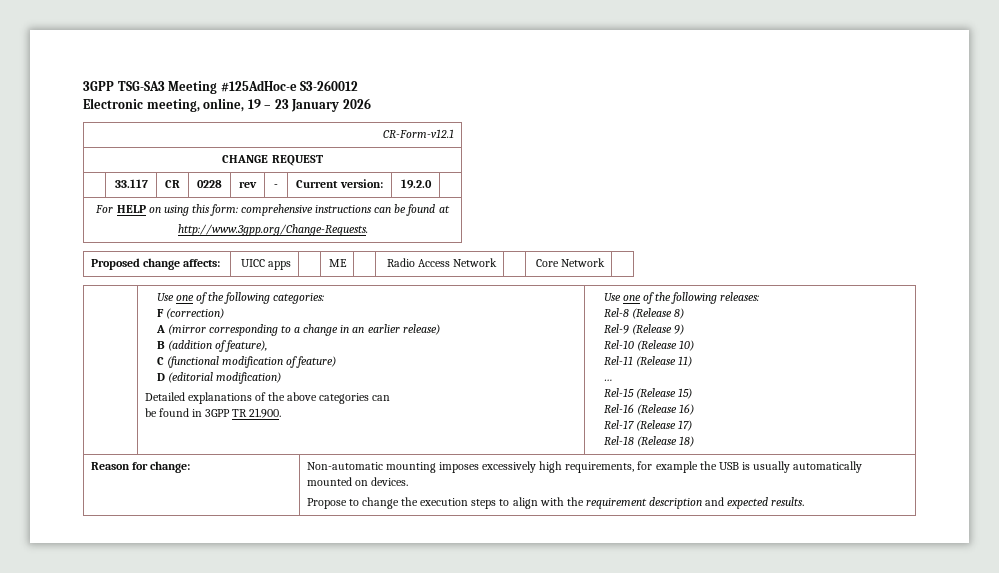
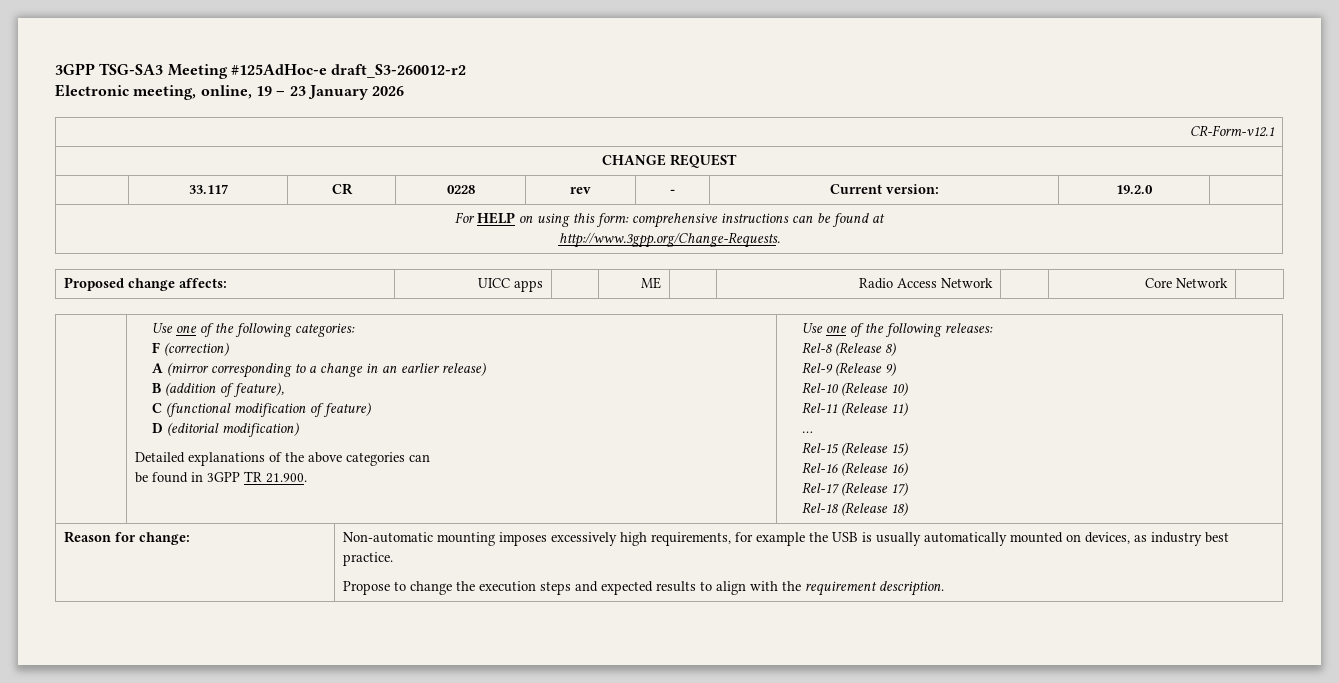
[300,80,359,91] S3-260012 -> [331,64,467,78] draft_S3-260012-r2
[370,477,408,486] devices. -> [1084,532,1229,546] [342,552,393,566] devices, as industry best practice.
(497, 504) none -> [574,581,696,595] and expected results
[648,497,805,509] description and expected results. -> [878,581,944,596] description.

